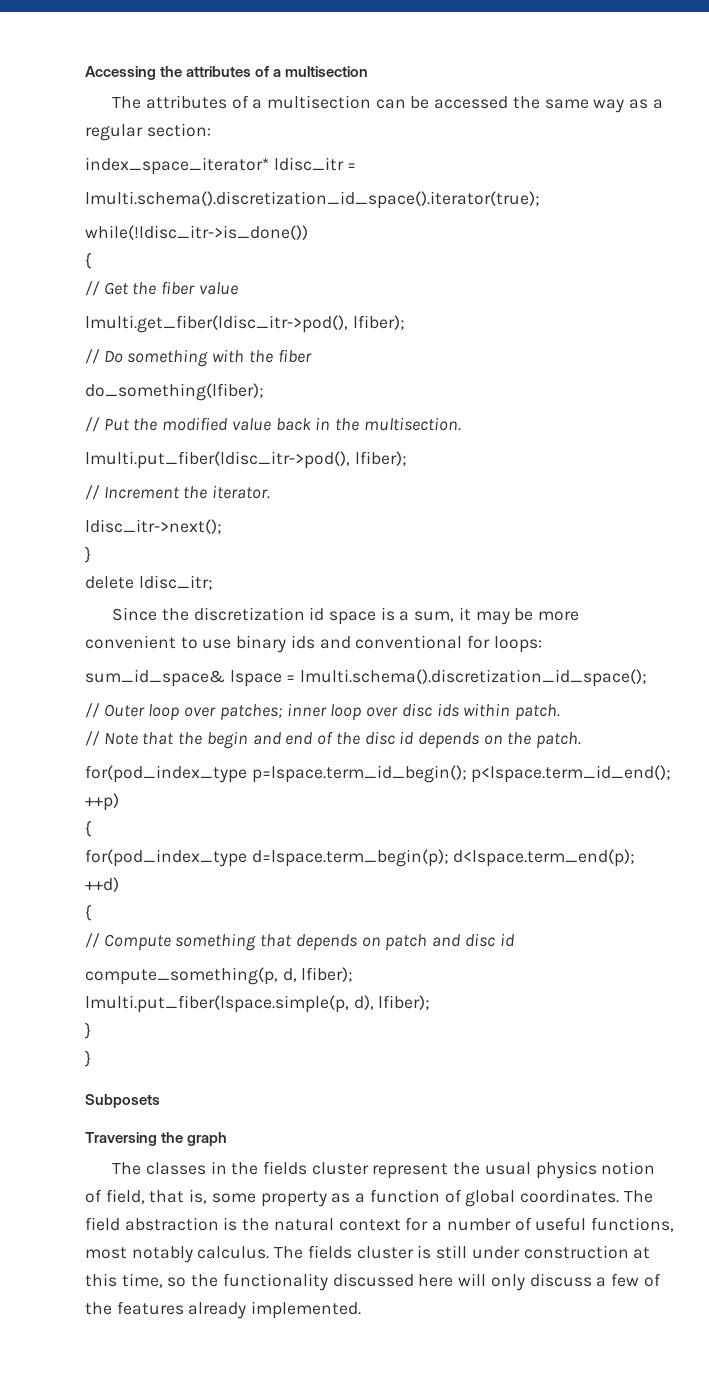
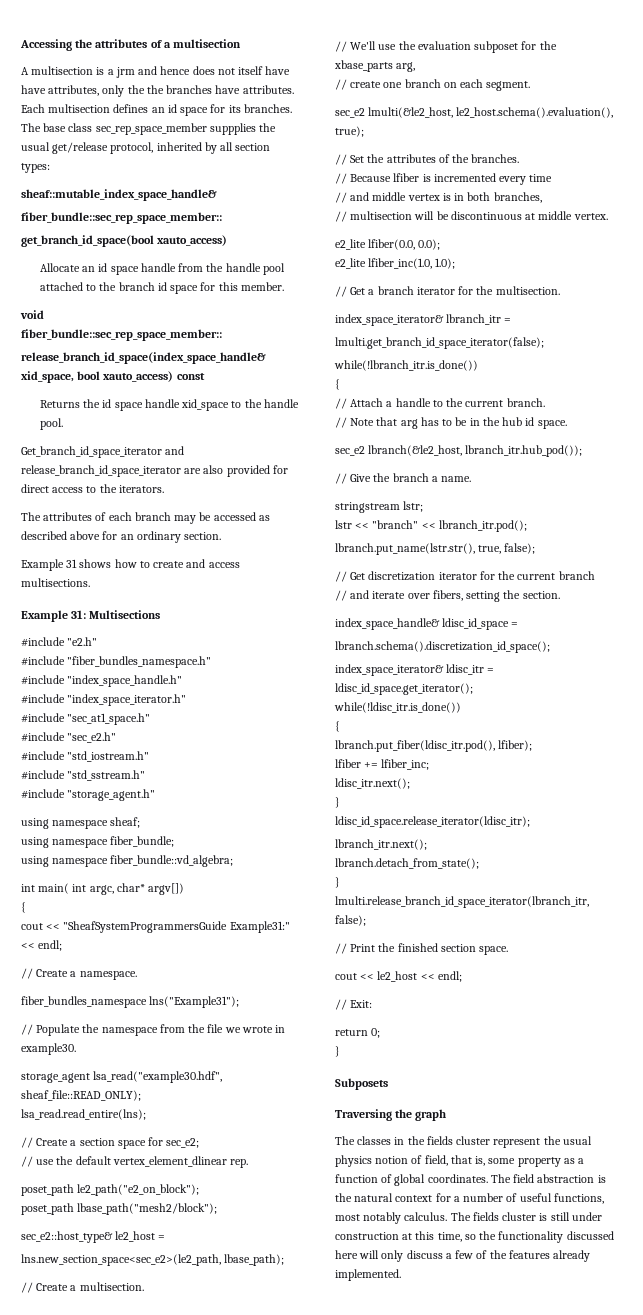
[112,95,663,113] [85,123,211,141] [85,157,357,175] [85,191,540,209] [85,225,308,240] [85,252,91,269] [85,281,238,296] [85,315,405,333] [85,349,312,367] [85,383,264,401] [85,417,461,432] [85,451,407,469] [85,485,271,500] [85,519,222,534] [85,546,91,563] [85,575,213,590] [112,607,580,625] [85,635,542,653] [85,669,648,687] [85,703,560,721] [85,731,582,749] [85,765,672,783] [85,793,119,811] [85,820,91,837] [85,849,636,867] [85,877,119,892] [85,904,91,921] [85,933,514,951] [85,967,354,985] [85,995,431,1013] [85,1022,91,1039] The attributes of a multisection can be accessed the same way as a regular section: // index_space_iterator* ldisc_itr = // lmulti.schema().discretization_id_space().iterator(true); // while(!ldisc_itr->is_done()) // { // // Get the fiber value // lmulti.get_fiber(ldisc_itr->pod(), lfiber); // // Do something with the fiber // do_something(lfiber); // // Put the modified value back in the multisection. // lmulti.put_fiber(ldisc_itr->pod(), lfiber); // // Increment the iterator. // ldisc_itr->next(); // } // delete ldisc_itr; // Since the discretization id space is a sum, it may be more convenient to use binary ids and conventional for loops: // sum_id_space& lspace = lmulti.schema().discretization_id_space(); // // Outer loop over patches; inner loop over disc ids within patch. // // Note that the begin and end of the disc id depends on the patch. // for(pod_index_type p=lspace.term_id_begin(); p<lspace.term_id_end(); ++p) // { // for(pod_index_type d=lspace.term_begin(p); d<lspace.term_end(p); ++d) // { // // Compute something that depends on patch and disc id // compute_something(p, d, lfiber); // lmulti.put_fiber(lspace.simple(p, d), lfiber); // } -> [21,66,291,78] [21,85,294,97] [21,104,292,116] [21,123,277,135] [21,142,271,154] [21,163,50,173] [21,189,217,201] [21,212,222,224] [21,235,228,247] [39,263,285,275] [39,282,284,294] [20,310,44,319] [21,329,222,341] [21,352,266,364] [21,371,205,383] [39,399,299,411] [39,418,63,430] [21,446,185,458] [21,465,288,477] [21,484,164,493] [21,512,270,524] [21,531,222,543] [21,559,240,571] [21,578,90,587] [21,610,161,622] [21,637,98,647] [21,656,212,668] [21,675,183,687] [21,694,187,706] [21,713,151,725] [21,732,117,743] [21,751,150,762] [21,770,146,781] [21,789,156,801] [21,817,141,829] [21,836,175,848] [21,855,234,867] [21,883,185,895] [21,902,26,913] [21,921,290,933] [21,940,63,951] [21,968,137,980] [21,996,240,1008] [21,1024,286,1036] [21,1043,76,1055] [21,1071,223,1083] [21,1090,141,1101] [21,1109,146,1120] [21,1137,200,1149] [21,1156,249,1168] [21,1184,200,1196] [21,1203,218,1215] [21,1231,166,1243] [21,1254,285,1266] [21,1282,144,1293] [335,41,557,53] [334,60,416,72] [335,79,531,91] [335,107,614,118] [335,126,364,137] [335,154,520,165] [335,173,553,185] [335,192,542,203] [335,211,608,222] [335,239,441,250] [335,258,456,269] [335,286,560,297] [335,314,512,326] [335,337,544,349] [334,360,478,371] [335,379,340,390] [335,398,545,409] [335,417,567,429] [335,445,583,457] [335,473,472,484] [335,501,424,513] [335,520,527,532] [335,543,536,555] [335,571,595,582] [335,590,560,602] [335,618,519,630] [335,641,550,653] [335,664,495,676] [335,683,473,695] [334,702,461,713] [335,721,340,732] [335,740,533,752] [335,759,430,770] [335,778,410,789] [335,797,340,808] [335,816,530,828] [335,839,427,850] [335,858,479,869] [335,877,340,888] [335,896,589,908] [335,915,366,926] [335,943,509,955] [335,971,462,982] [335,999,373,1010] [335,1028,381,1038] A multisection is a jrm and hence does not itself have have attributes, only the the branches have attributes. Each multisection defines an id space for its branches. The base class sec_rep_space_member suppplies the usual get/release protocol, inherited by all section types: // sheaf::mutable_index_space_handle& // fiber_bundle::sec_rep_space_member:: // get_branch_id_space(bool xauto_access) // Allocate an id space handle from the handle pool attached to the branch id space for this member. // void // fiber_bundle::sec_rep_space_member:: // release_branch_id_space(index_space_handle& xid_space, bool xauto_access) const // Returns the id space handle xid_space to the handle pool. // Get_branch_id_space_iterator and release_branch_id_space_iterator are also provided for direct access to the iterators. // The attributes of each branch may be accessed as described above for an ordinary section. // Example 31 shows how to create and access multisections. // Example 31: Multisections // #include "e2.h" // #include "fiber_bundles_namespace.h" // #include "index_space_handle.h" // #include "index_space_iterator.h" // #include "sec_at1_space.h" // #include "sec_e2.h" // #include "std_iostream.h" // #include "std_sstream.h" // #include "storage_agent.h" // using namespace sheaf; // using namespace fiber_bundle; // using namespace fiber_bundle::vd_algebra; // int main( int argc, char* argv[]) // { // cout << "SheafSystemProgrammersGuide Example31:" << endl; // // Create a namespace. // fiber_bundles_namespace lns("Example31"); // // Populate the namespace from the file we wrote in example30. // storage_agent lsa_read("example30.hdf", sheaf_file::READ_ONLY); // lsa_read.read_entire(lns); // // Create a section space for sec_e2; // // use the default vertex_element_dlinear rep. // poset_path le2_path("e2_on_block"); // poset_path lbase_path("mesh2/block"); // sec_e2::host_type& le2_host = // lns.new_section_space<sec_e2>(le2_path, lbase_path); // // Create a multisection. // // We'll use the evaluation subposet for the xbase_parts arg, // // create one branch on each segment. // sec_e2 lmulti(&le2_host, le2_host.schema().evaluation(), true); // // Set the attributes of the branches. // // Because lfiber is incremented every time // // and middle vertex is in both branches, // // multisection will be discontinuous at middle vertex. // e2_lite lfiber(0.0, 0.0); // e2_lite lfiber_inc(1.0, 1.0); // // Get a branch iterator for the multisection. // index_space_iterator& lbranch_itr = // lmulti.get_branch_id_space_iterator(false); // while(!lbranch_itr.is_done()) // { // // Attach a handle to the current branch. // // Note that arg has to be in the hub id space. // sec_e2 lbranch(&le2_host, lbranch_itr.hub_pod()); // // Give the branch a name. // stringstream lstr; // lstr << "branch" << lbranch_itr.pod(); // lbranch.put_name(lstr.str(), true, false); // // Get discretization iterator for the current branch // // and iterate over fibers, setting the section. // index_space_handle& ldisc_id_space = // lbranch.schema().discretization_id_space(); // index_space_iterator& ldisc_itr = ldisc_id_space.get_iterator(); // while(!ldisc_itr.is_done()) // { // lbranch.put_fiber(ldisc_itr.pod(), lfiber); // lfiber += lfiber_inc; // ldisc_itr.next(); // } // ldisc_id_space.release_iterator(ldisc_itr); // lbranch_itr.next(); // lbranch.detach_from_state(); // } // lmulti.release_branch_id_space_iterator(lbranch_itr, false); // // Print the finished section space. // cout << le2_host << endl; // // Exit: // return 0;

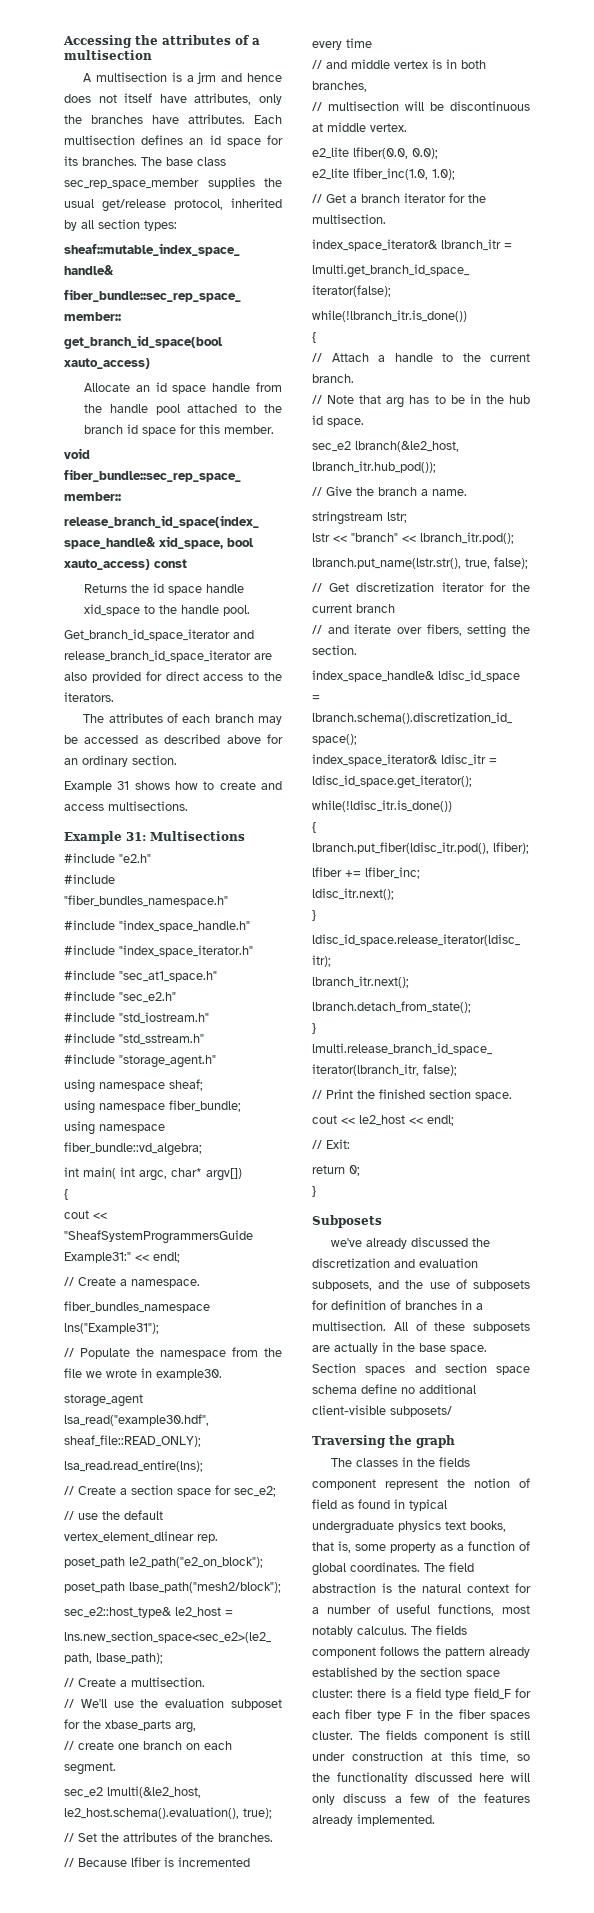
[21,85,46,94] have -> (187, 98) none
[146,85,164,94] the -> (82, 119) none
[209,123,256,135] suppplies -> [207,177,255,189] supplies
(388, 1084) none -> [331,1237,491,1249] [312,1258,478,1268] [312,1279,530,1291] [312,1300,483,1310] [312,1321,530,1333] [312,1342,487,1354] [312,1363,530,1375] [312,1384,476,1394] [312,1405,452,1417] // we've already discussed the discretization and evaluation subposets, and the use of subposets for definition of branches in a multisection. All of these subposets are actually in the base space. Section spaces and section space schema define no additional client-visible subposets/
[456,1136,491,1145] cluster -> [312,1479,376,1490] component
[562,1136,592,1145] [335,1155,448,1167] usual physics notion of field, -> [474,1478,530,1488] [312,1499,447,1511] [312,1520,506,1534] notion of field as found in typical undergraduate physics text books,
[502,1212,537,1221] cluster -> [312,1646,530,1658] [312,1667,500,1679] [312,1688,531,1700] [312,1709,530,1721] [312,1730,488,1742] component follows the pattern already established by the section space cluster: there is a field type field_F for each fiber type F in the fiber spaces cluster. The fields component

